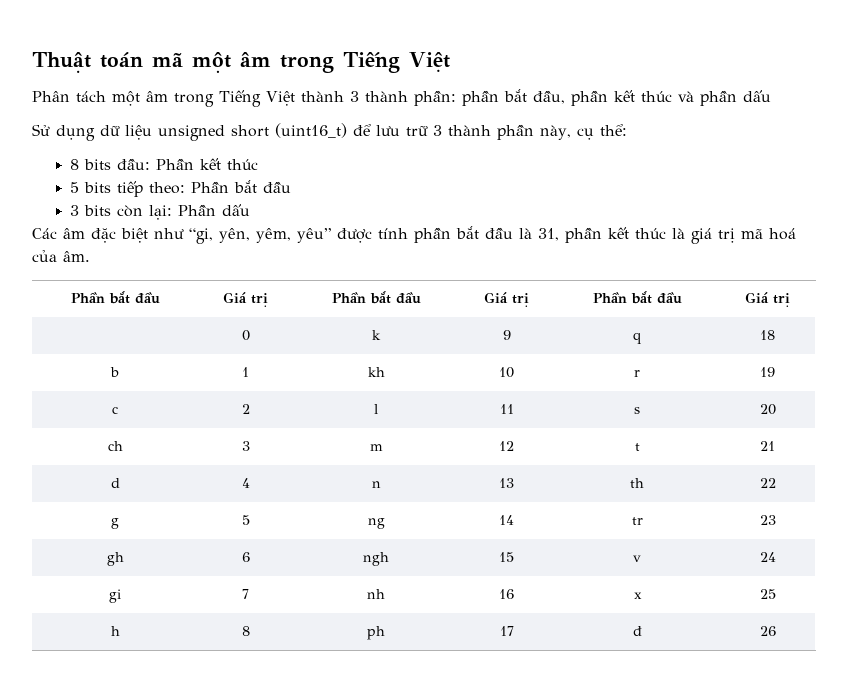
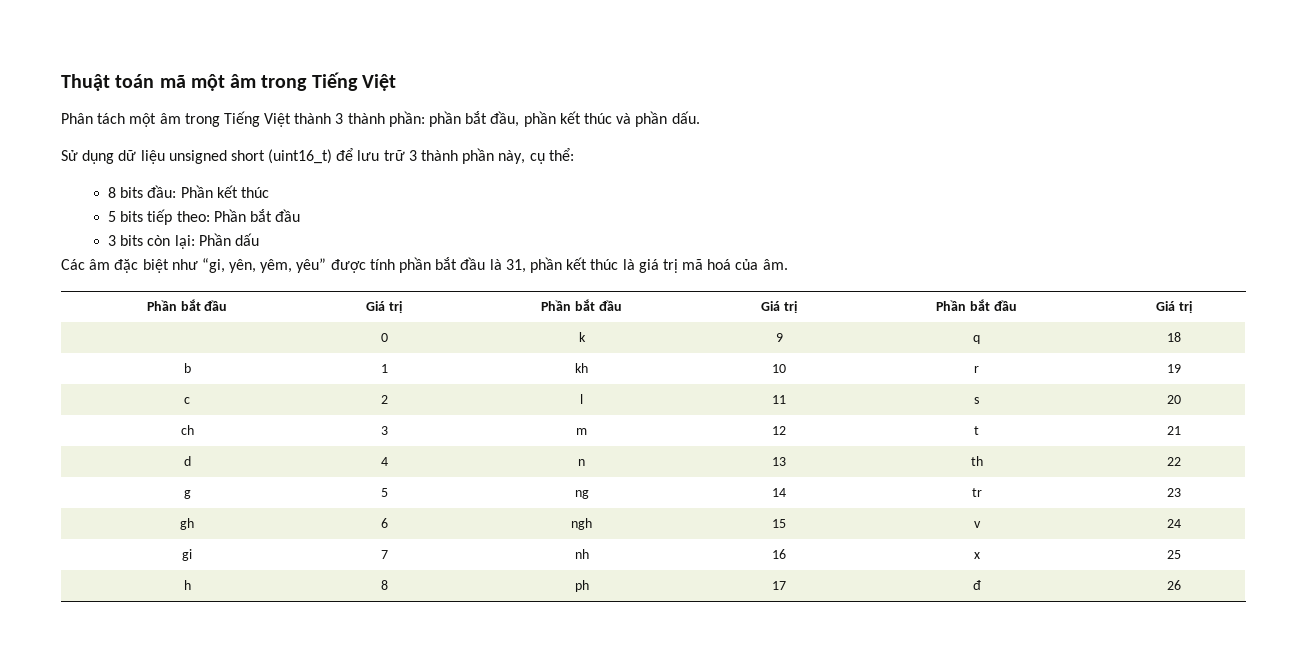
[742,90,771,102] dấu -> [671,111,700,124] dấu.

